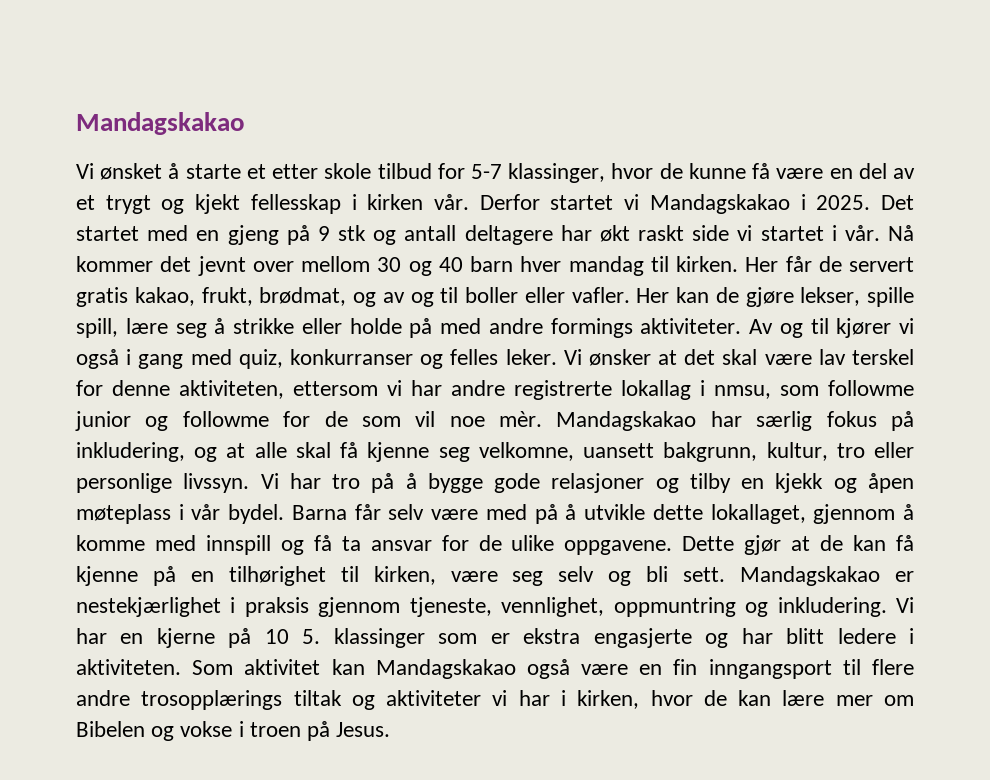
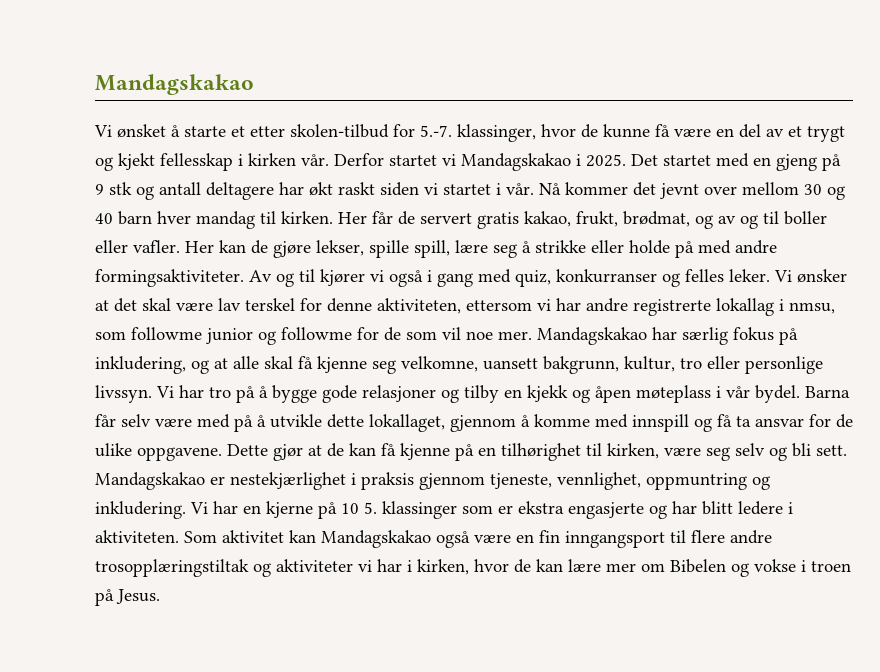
[324,163,503,179] skole tilbud for 5-7 -> [290,124,452,138] skolen-tilbud for 5.-7.
[692,225,730,241] side -> [380,182,419,196] siden
[550,318,742,338] formings aktiviteter. -> [95,269,244,287] formingsaktiviteter.
[499,411,543,427] mèr. -> [498,331,532,340] mer.
[141,690,342,710] trosopplærings tiltak -> [95,559,249,577] trosopplæringstiltak

